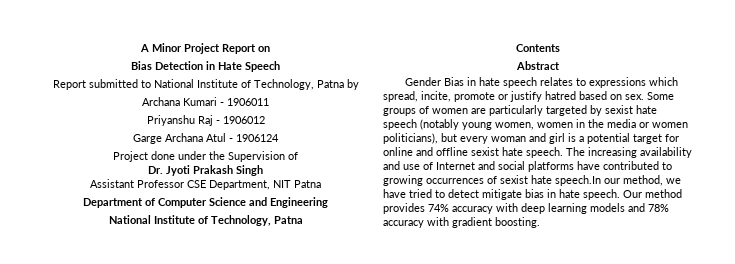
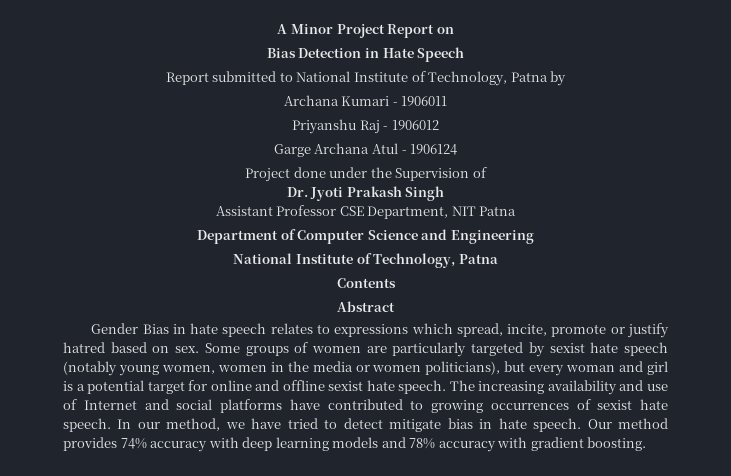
[555,175,601,186] speech.In -> [63,418,132,432] speech. In

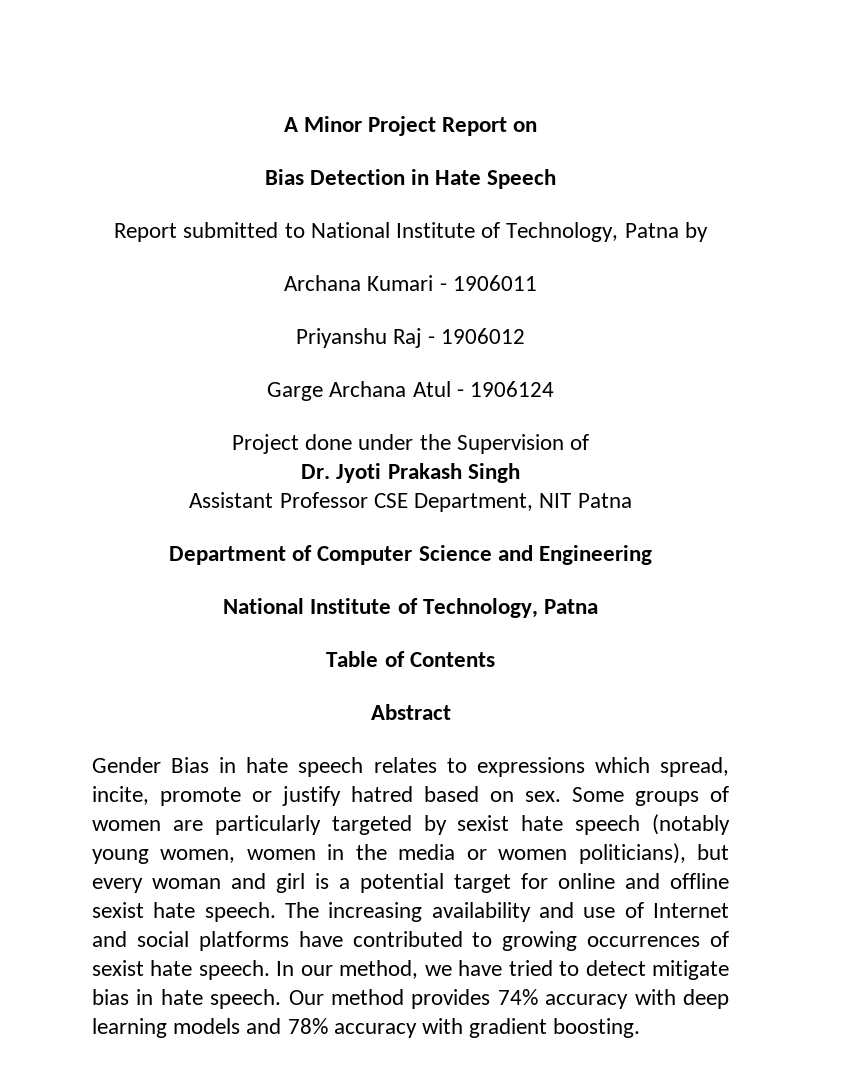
(498, 259) none -> [326,651,405,667] Table of

